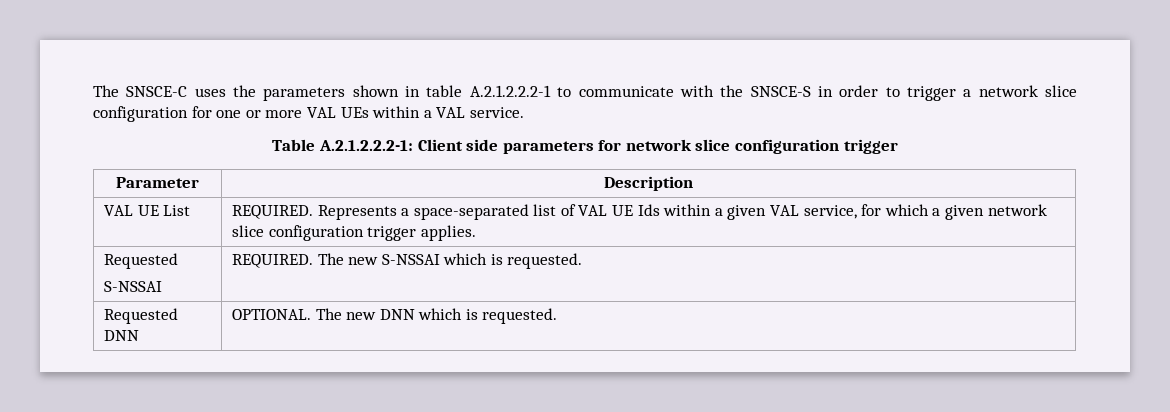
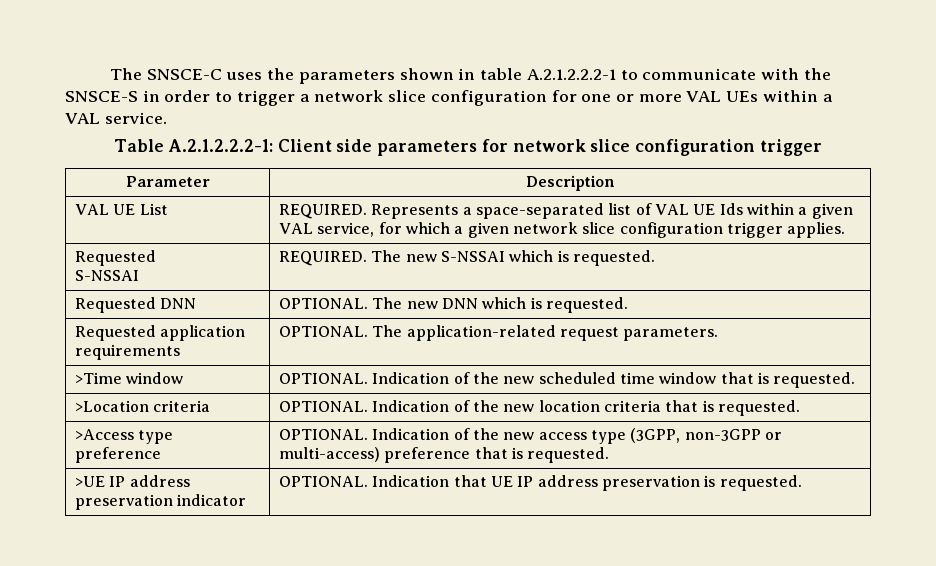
(558, 316) none -> [75,325,246,341] [75,344,181,360] [279,325,719,341] [75,372,184,384] [279,372,856,388] [75,400,211,412] [279,400,800,416] [75,429,174,444] [75,447,162,463] [279,428,782,444] [279,447,610,463] [75,475,190,487] [75,494,247,510] [279,475,802,491] // Requested application requirements | OPTIONAL. The application-related request parameters. // >Time window | OPTIONAL. Indication of the new scheduled time window that is requested. // >Location criteria | OPTIONAL. Indication of the new location criteria that is requested. // >Access type preference | OPTIONAL. Indication of the new access type (3GPP, non-3GPP or multi-access) preference that is requested. // >UE IP address preservation indicator | OPTIONAL. Indication that UE IP address preservation is requested.

